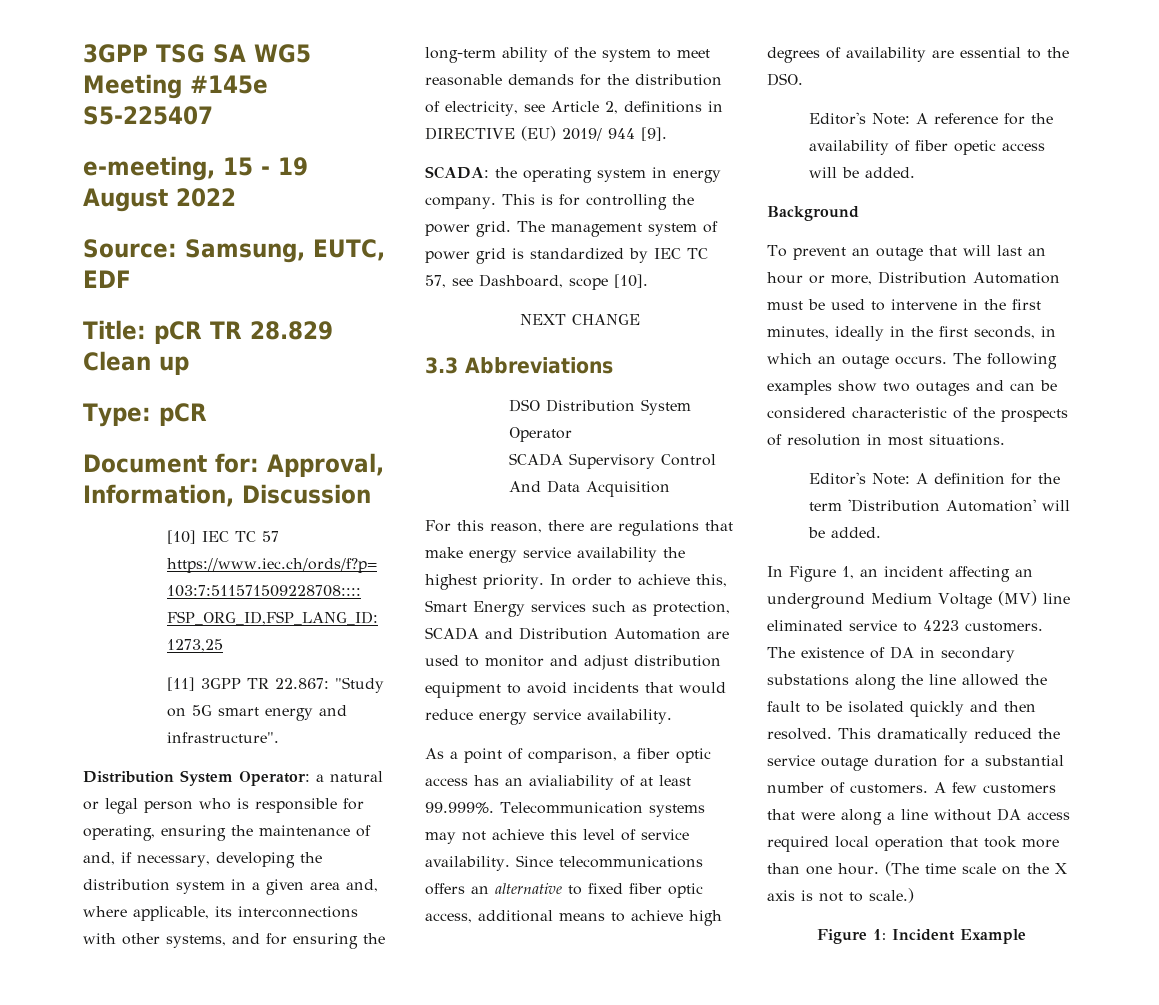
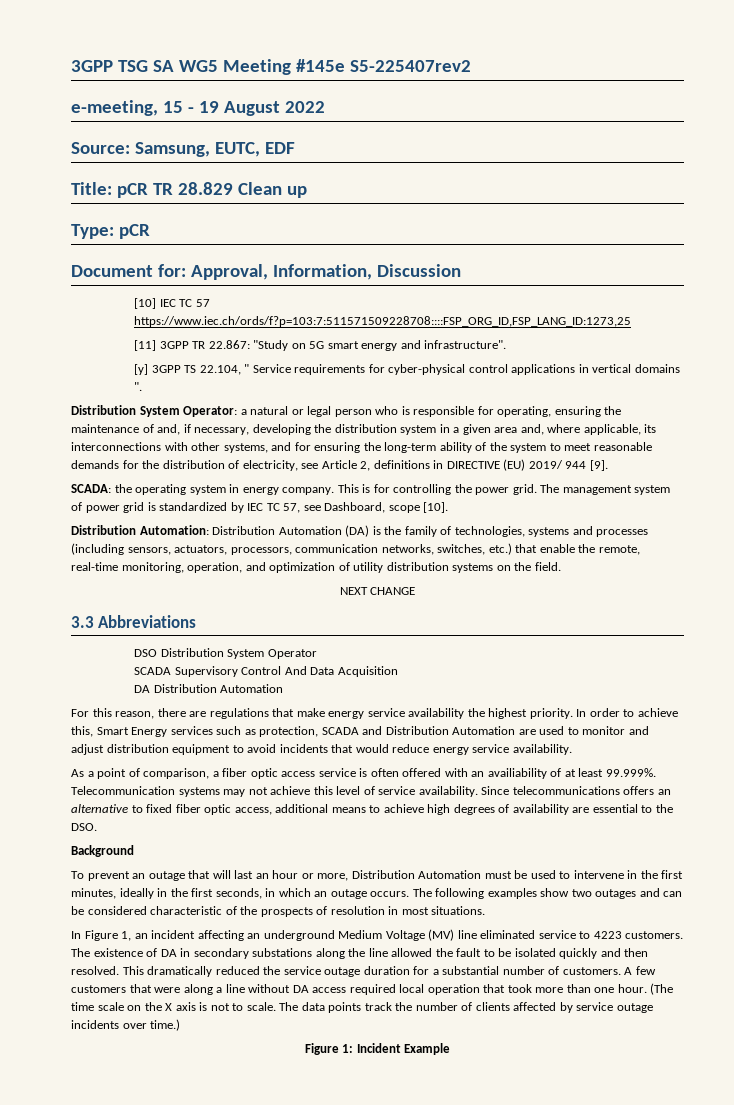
[83,106,213,125] S5-225407 -> [349,60,471,72] S5-225407rev2
(280, 737) none -> [134,364,680,375] [134,382,143,391] // [y] 3GPP TS 22.104, " Service requirements for cyber-physical control applications in vertical domains ".
(648, 281) none -> [71,525,649,537] [71,543,640,555] [71,562,561,573] // Distribution Automation: Distribution Automation (DA) is the family of technologies, systems and processes (including sensors, actuators, processors, communication networks, switches, etc.) that enable the remote, real-time monitoring, operation, and optimization of utility distribution systems on the field.
(671, 489) none -> [134,684,284,693] // DA Distribution Automation
[474,775,614,790] has an avialiability -> [318,768,547,779] service is often offered with an availiability
[809,112,1054,125] [809,140,1046,155] [809,167,916,178] // Editor's Note: A reference for the availability of fiber opetic access will be added. -> (97, 827) none
[809,472,1061,485] [809,499,1071,512] [808,527,882,538] // Editor's Note: A definition for the term 'Distribution Automation' will be added. -> (486, 910) none
[869,888,914,903] scale.) -> [246,1002,653,1013] [71,1019,181,1031] scale. The data points track the number of clients affected by service outage incidents over time.)

